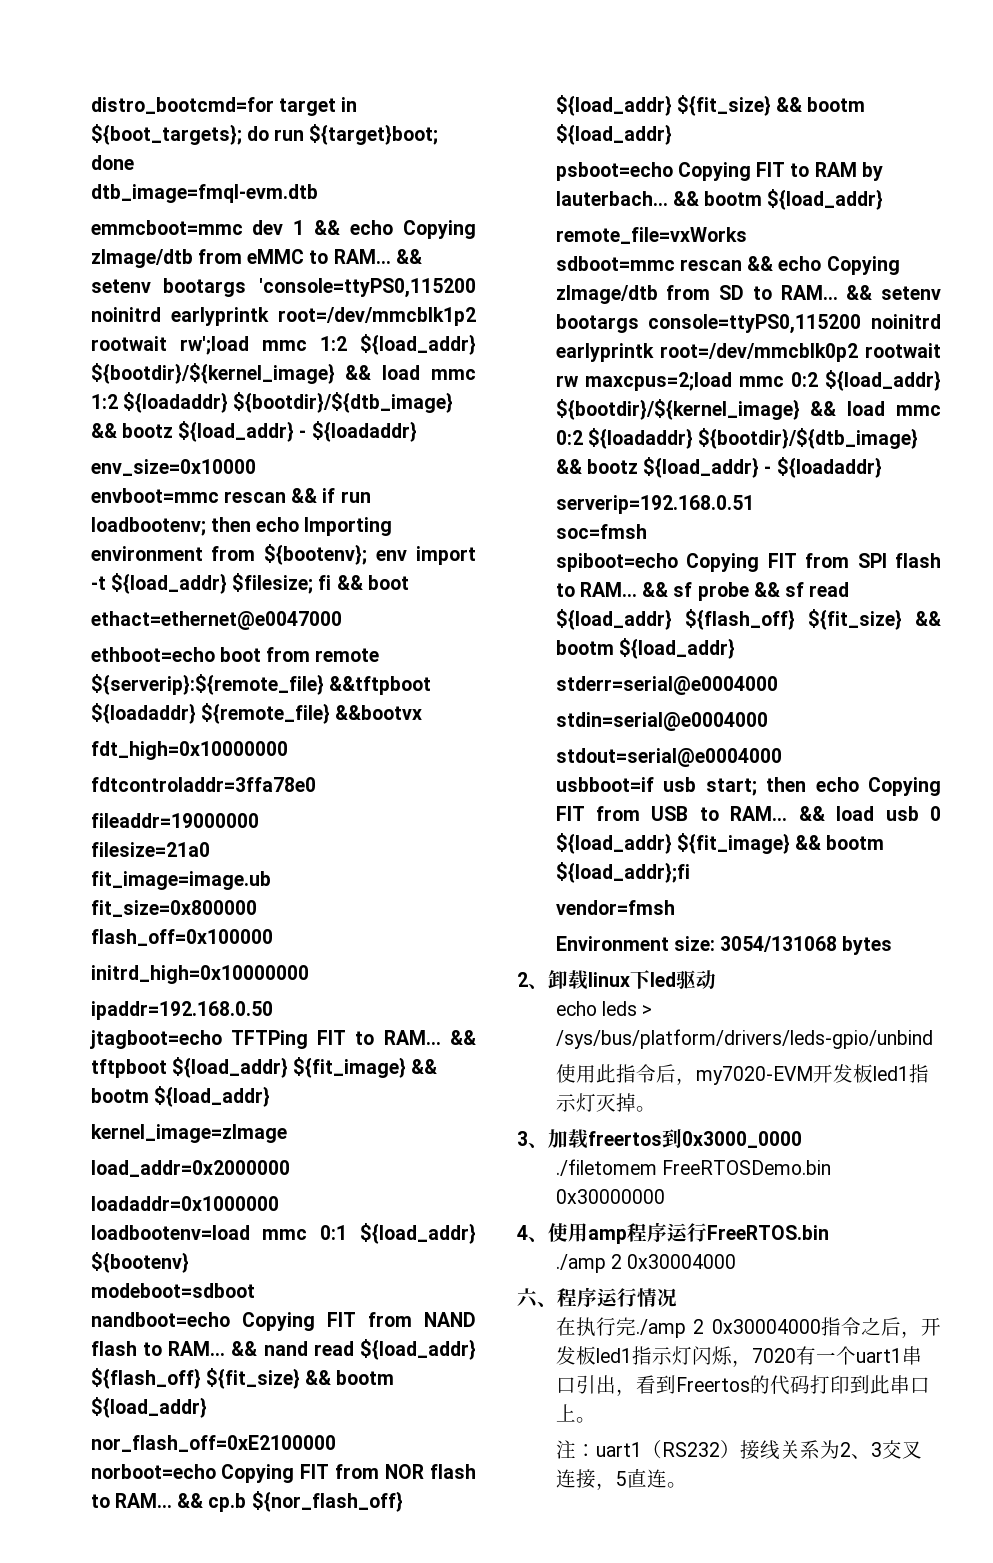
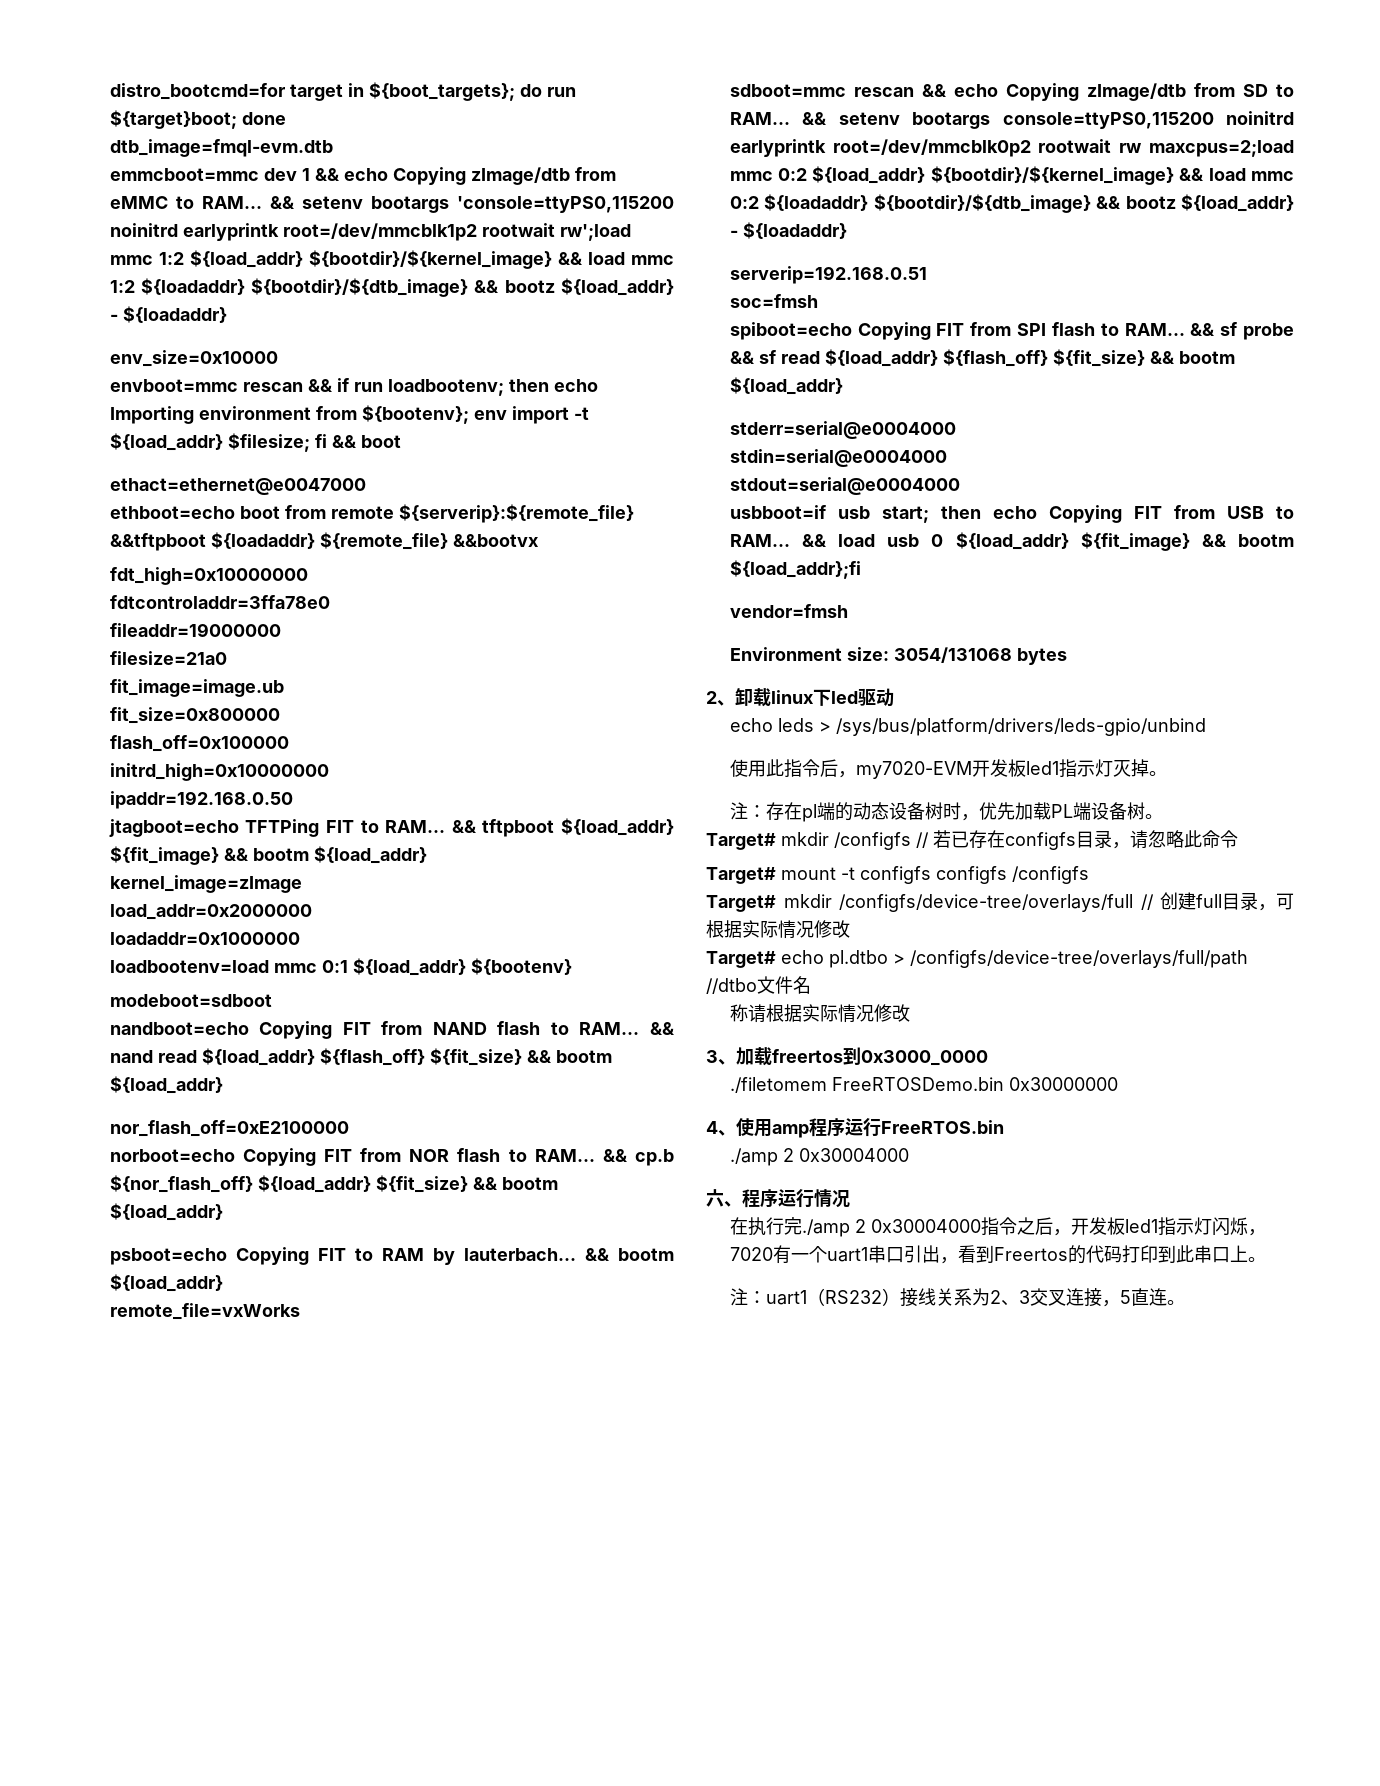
(656, 1109) none -> [729,802,1163,822] [706,830,1238,850] [706,866,1089,884] [706,892,1294,912] [706,920,850,939] [706,950,1248,968] [706,976,811,994] [729,1004,910,1023] // 注：存在pl端的动态设备树时，优先加载PL端设备树。 // Target# mkdir /configfs // 若已存在configfs目录，请忽略此命令 // Target# mount -t configfs configfs /configfs // Target# mkdir /configfs/device-tree/overlays/full // 创建full目录，可根据实际情况修改 // Target# echo pl.dtbo > /configfs/device-tree/overlays/full/path //dtbo文件名 // 称请根据实际情况修改

